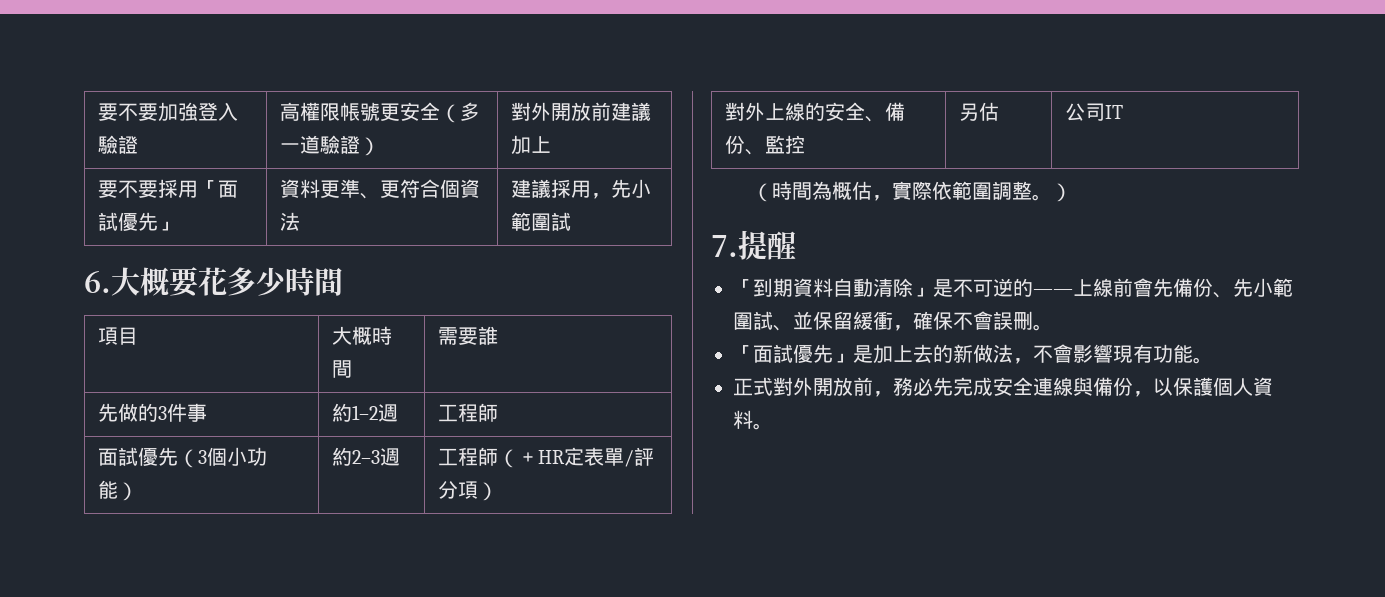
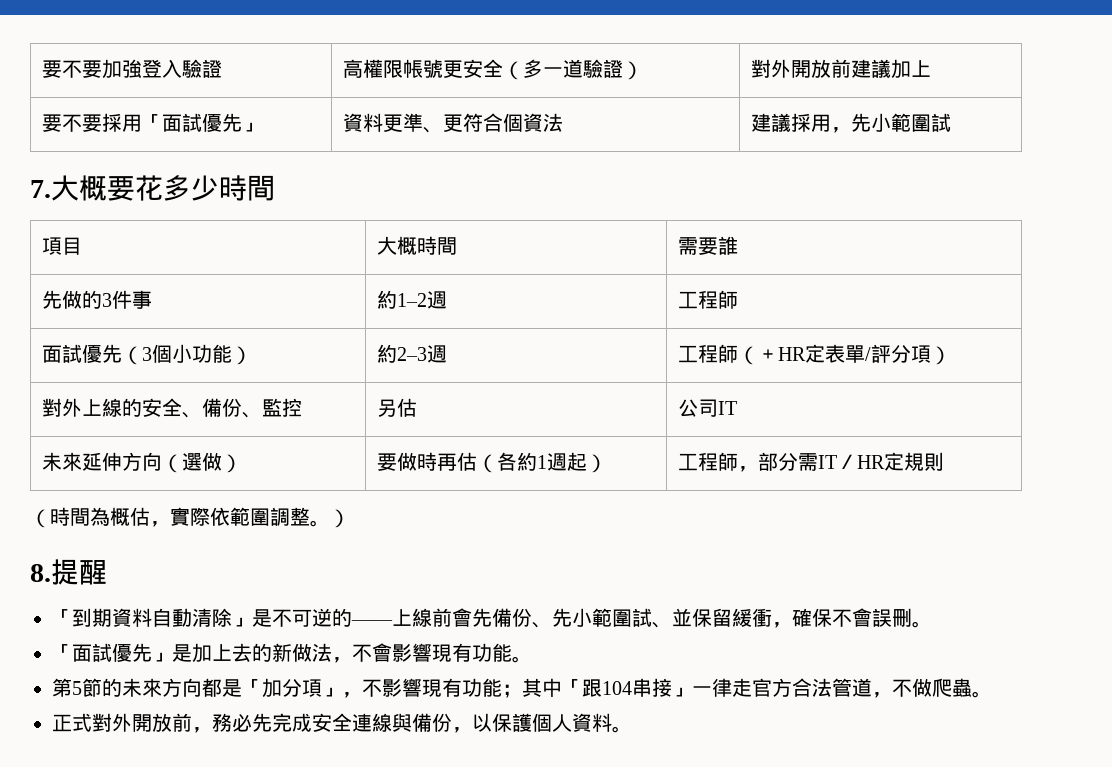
[84,271,111,293] 6. -> [30,180,51,198] 7.
(1124, 112) none -> [42,452,243,473] [377,452,608,473] [678,452,945,472] // 未來延伸方向（選做） | 要做時再估（各約1週起） | 工程師，部分需IT／HR定規則
[711,235,738,257] 7. -> [30,564,51,582] 8.
(1213, 360) none -> [52,678,992,698] // 第5節的未來方向都是「加分項」，不影響現有功能；其中「跟104串接」一律走官方合法管道，不做爬蟲。

